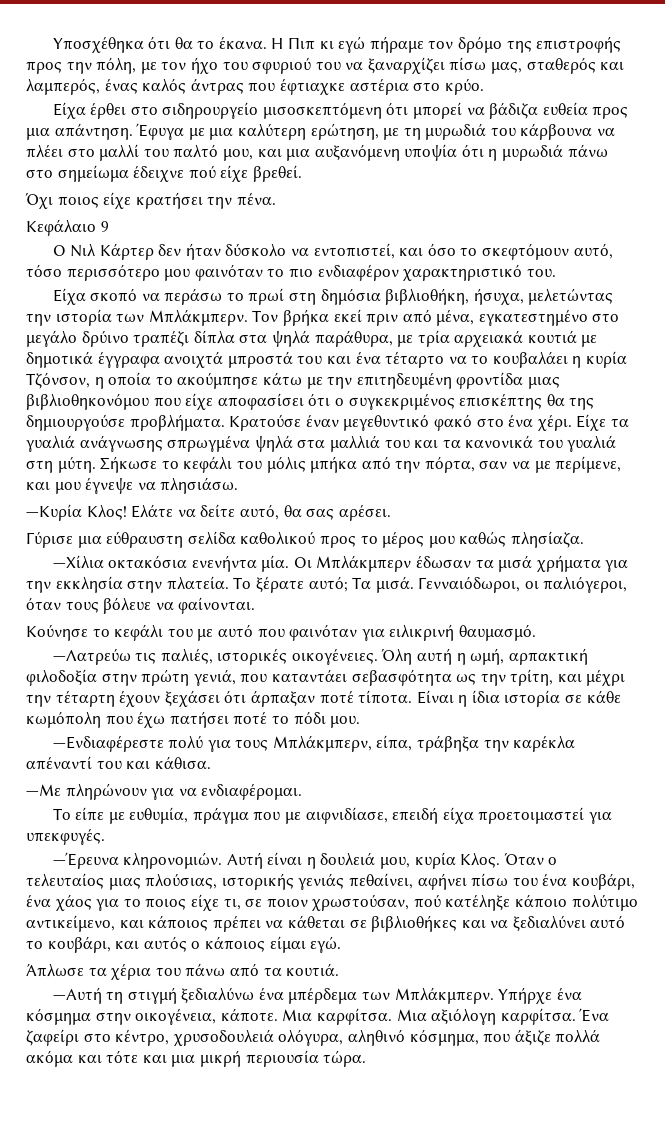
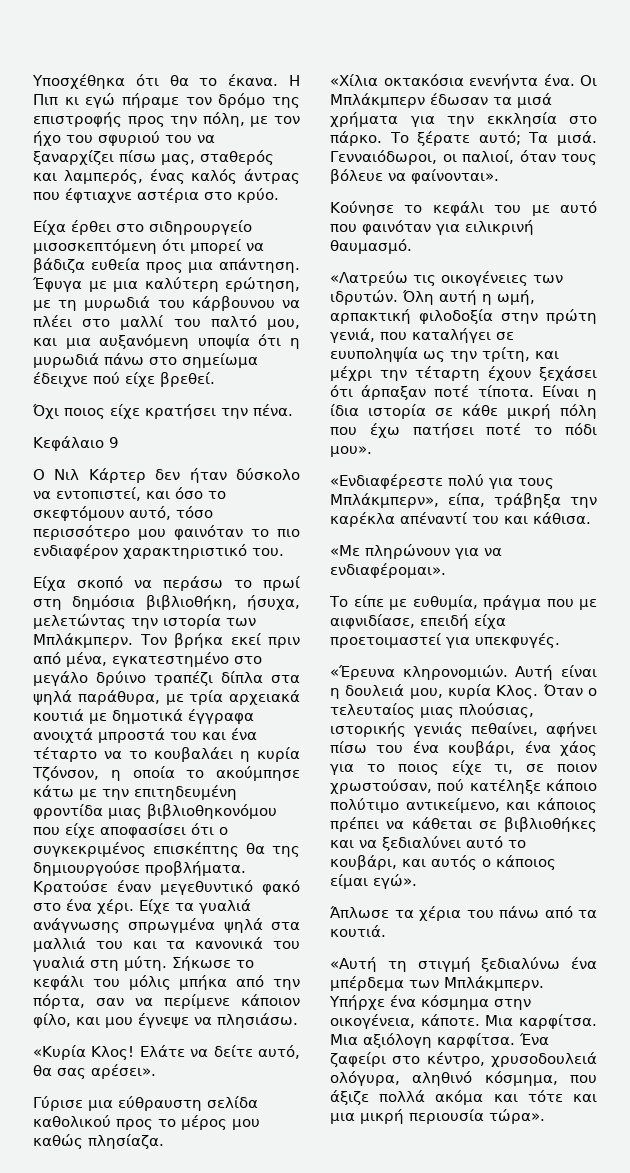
[279,78,345,95] έφτιαχκε -> [65,188,132,203] έφτιαχνε
[520,123,593,140] κάρβουνα -> [191,296,275,311] κάρβουνου
[534,456,622,473] με περίμενε, -> [164,994,300,1009] [33,1013,71,1028] περίμενε κάποιον φίλο,
[26,504,82,521] —Κυρία -> [33,1045,86,1060] «Κυρία
[338,504,391,521] αρέσει. -> [91,1064,156,1079] αρέσει».
[52,555,104,569] —Χίλια -> [330,74,378,86] «Χίλια
[261,555,290,572] μία. -> [543,74,575,86] ένα.
[127,576,229,593] στην πλατεία. -> [569,116,597,124] [330,131,382,146] στο πάρκο.
[543,576,628,593] παλιόγεροι, -> [462,150,514,164] παλιοί,
[178,597,256,614] φαίνονται. -> [411,169,499,184] φαίνονται».
[52,648,378,665] —Λατρεύω τις παλιές, ιστορικές οικογένειες. -> [330,271,563,286] [330,290,398,305] «Λατρεύω τις οικογένειες των ιδρυτών.
[271,669,452,686] καταντάει σεβασφότητα -> [412,328,514,343] [330,347,418,362] καταλήγει σε ευυποληψία
[26,711,101,728] κωμόπολη -> [507,404,597,419] μικρή πόλη
[330,715,361,728] [52,735,164,752] μου. // —Ενδιαφέρεστε -> [330,446,372,457] [330,474,443,489] μου». // «Ενδιαφέρεστε
[272,735,372,752] Μπλάκμπερν, -> [330,493,439,508] Μπλάκμπερν»,
[26,784,61,796] —Με -> [330,545,360,556] «Με
[201,783,303,800] ενδιαφέρομαι. -> [330,563,446,578] ενδιαφέρομαι».
[52,852,119,869] —Έρευνα -> [330,665,395,680] «Έρευνα
[310,936,342,953] εγώ. -> [373,874,417,889] εγώ».
[52,987,102,1004] —Αυτή -> [330,957,377,972] «Αυτή
[323,1050,367,1067] τώρα. -> [489,1109,545,1124] τώρα».

